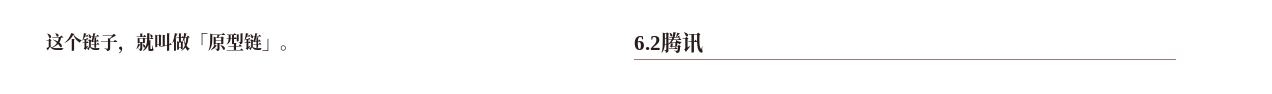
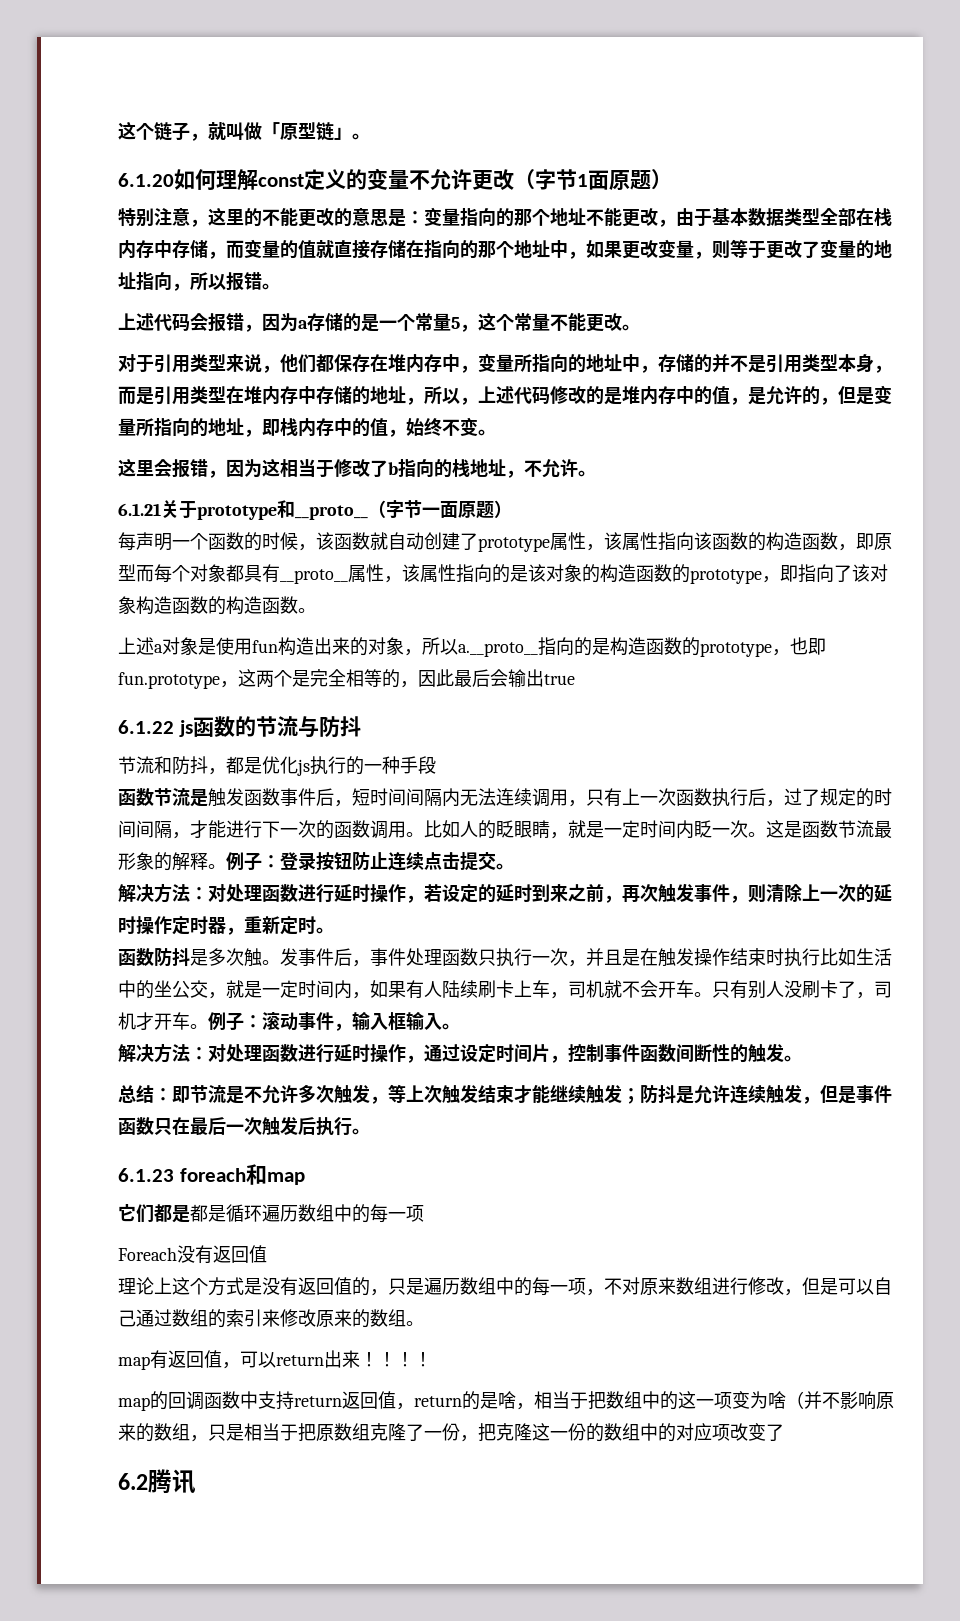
(298, 48) none -> [118,168,672,191] [118,207,892,227] [118,239,892,259] [118,271,280,291] [118,312,640,332] [118,353,892,373] [118,385,892,405] [118,417,496,437] [118,458,596,478] [118,500,512,520] [118,532,892,552] [118,564,888,584] [118,596,316,615] [118,637,826,657] [118,669,575,689] [118,716,361,738] [118,756,436,776] [118,788,892,807] [118,820,892,839] [118,851,514,871] [118,883,892,903] [118,916,334,935] [118,948,892,967] [118,980,892,999] [118,1011,460,1031] [118,1043,802,1063] [118,1084,892,1104] [118,1116,370,1136] [118,1164,305,1185] [118,1204,424,1223] [118,1245,267,1264] [118,1277,892,1296] [118,1309,424,1328] [118,1350,432,1370] [118,1391,894,1411] [118,1423,784,1442] // 6.1.20如何理解const定义的变量不允许更改（字节1面原题） // 特别注意，这里的不能更改的意思是：变量指向的那个地址不能更改，由于基本数据类型全部在栈内存中存储，而变量的值就直接存储在指向的那个地址中，如果更改变量，则等于更改了变量的地址指向，所以报错。 // 上述代码会报错，因为a存储的是一个常量5，这个常量不能更改。 // 对于引用类型来说，他们都保存在堆内存中，变量所指向的地址中，存储的并不是引用类型本身，而是引用类型在堆内存中存储的地址，所以，上述代码修改的是堆内存中的值，是允许的，但是变量所指向的地址，即栈内存中的值，始终不变。 // 这里会报错，因为这相当于修改了b指向的栈地址，不允许。 // 6.1.21关于prototype和__proto__（字节一面原题） // 每声明一个函数的时候，该函数就自动创建了prototype属性，该属性指向该函数的构造函数，即原型而每个对象都具有__proto__属性，该属性指向的是该对象的构造函数的prototype，即指向了该对象构造函数的构造函数。 // 上述a对象是使用fun构造出来的对象，所以a.__proto__指向的是构造函数的prototype，也即fun.prototype，这两个是完全相等的，因此最后会输出true // 6.1.22 js函数的节流与防抖 // 节流和防抖，都是优化js执行的一种手段 // 函数节流是触发函数事件后，短时间间隔内无法连续调用，只有上一次函数执行后，过了规定的时间间隔，才能进行下一次的函数调用。比如人的眨眼睛，就是一定时间内眨一次。这是函数节流最形象的解释。例子：登录按钮防止连续点击提交。 // 解决方法：对处理函数进行延时操作，若设定的延时到来之前，再次触发事件，则清除上一次的延时操作定时器，重新定时。 // 函数防抖是多次触。发事件后，事件处理函数只执行一次，并且是在触发操作结束时执行比如生活中的坐公交，就是一定时间内，如果有人陆续刷卡上车，司机就不会开车。只有别人没刷卡了，司机才开车。例子：滚动事件，输入框输入。 // 解决方法：对处理函数进行延时操作，通过设定时间片，控制事件函数间断性的触发。 // 总结：即节流是不允许多次触发，等上次触发结束才能继续触发；防抖是允许连续触发，但是事件函数只在最后一次触发后执行。 // 6.1.23 foreach和map // 它们都是都是循环遍历数组中的每一项 // Foreach没有返回值 // 理论上这个方式是没有返回值的，只是遍历数组中的每一项，不对原来数组进行修改，但是可以自己通过数组的索引来修改原来的数组。 // map有返回值，可以return出来！！！！ // map的回调函数中支持return返回值，return的是啥，相当于把数组中的这一项变为啥（并不影响原来的数组，只是相当于把原数组克隆了一份，把克隆这一份的数组中的对应项改变了

